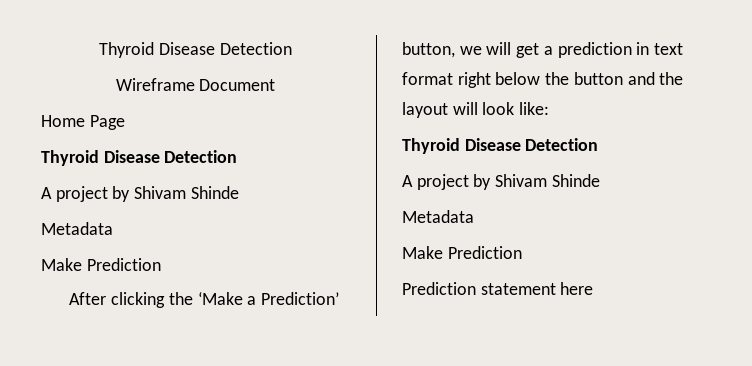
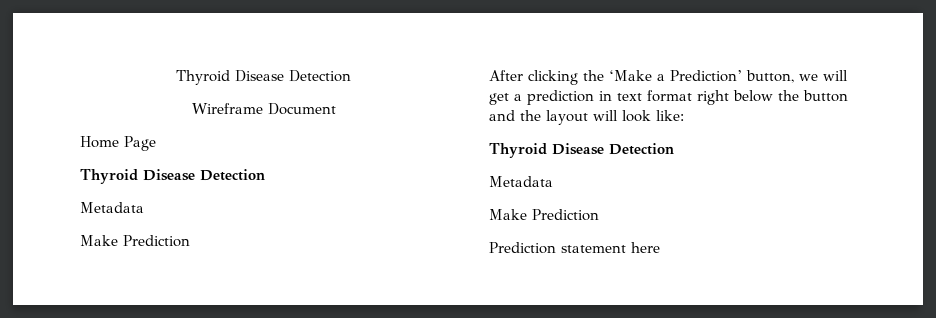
[41,186,239,202] // A project by Shivam Shinde -> (265, 175) none
[402,174,600,190] // A project by Shivam Shinde -> (674, 149) none

